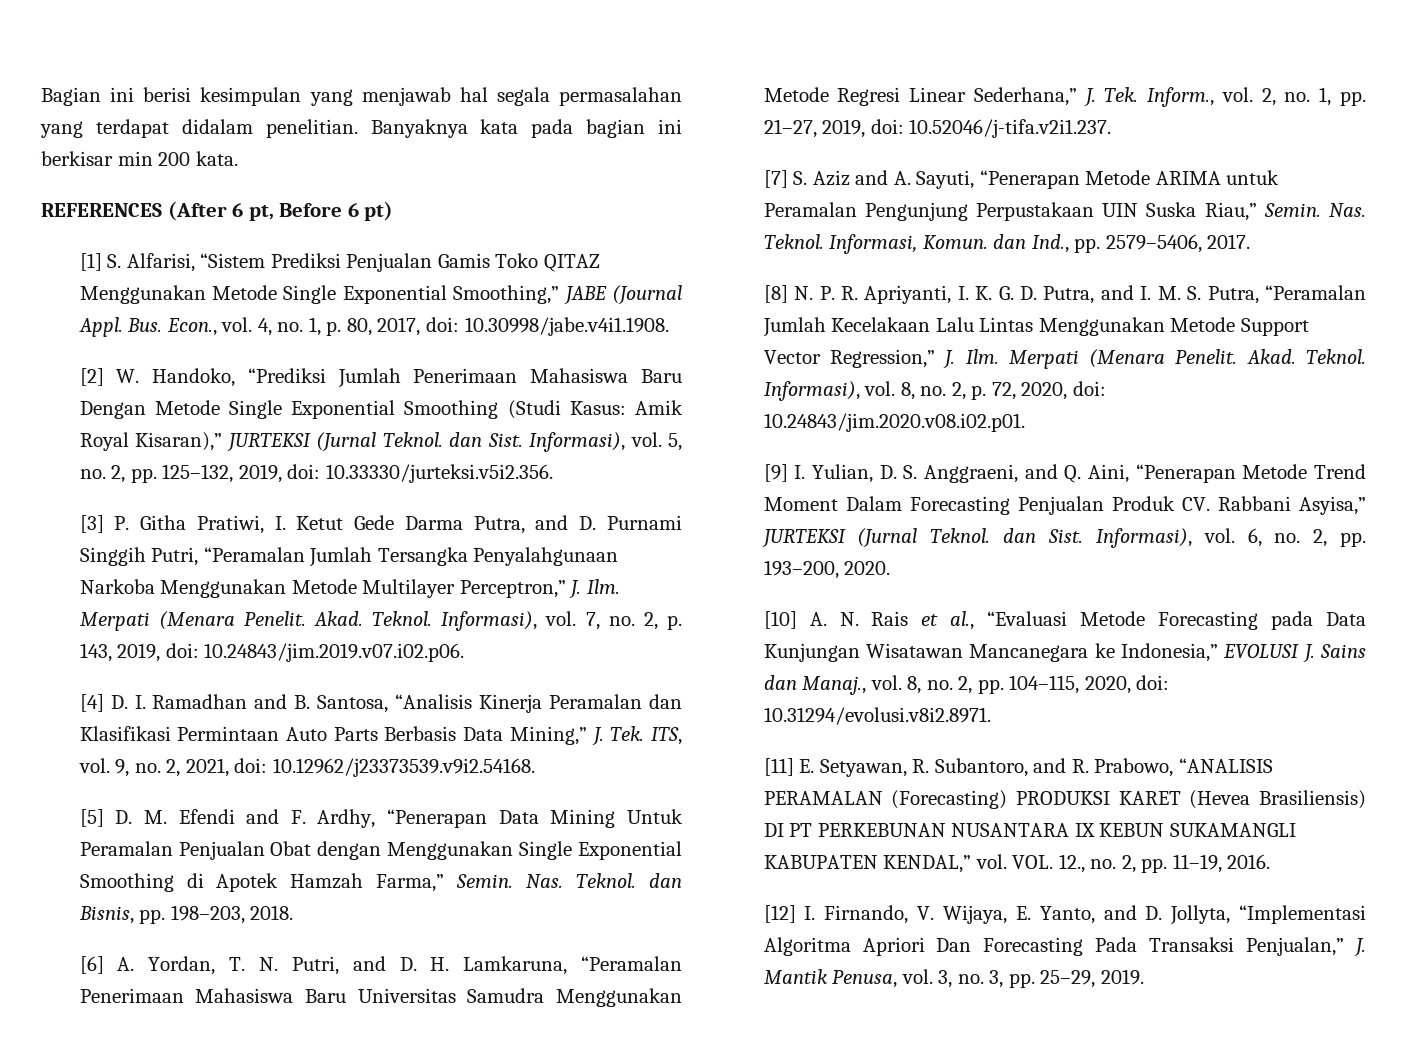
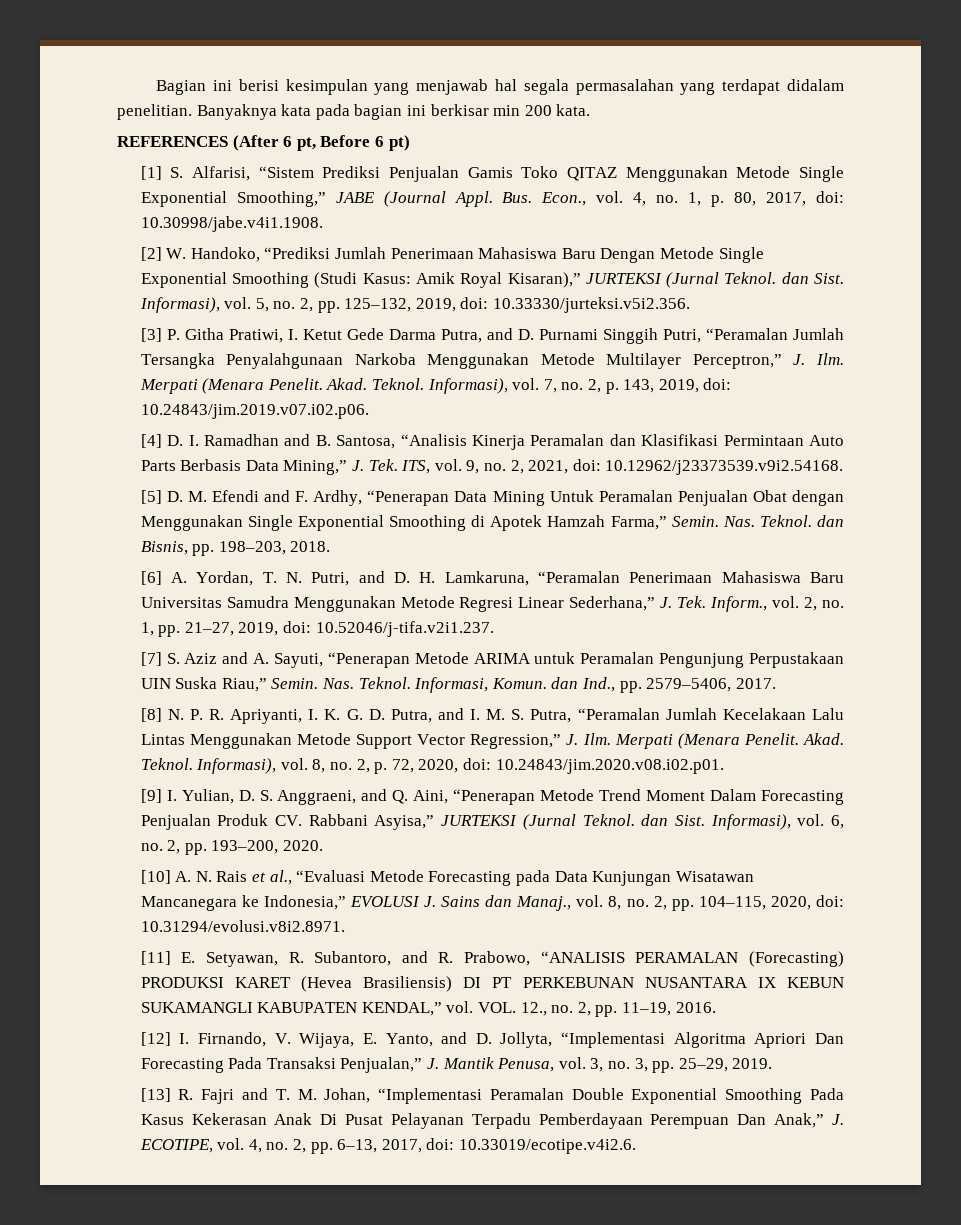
(1144, 977) none -> [140,1088,845,1104] [140,1113,845,1129] [139,1138,637,1154] // [13] R. Fajri and T. M. Johan, “Implementasi Peramalan Double Exponential Smoothing Pada Kasus Kekerasan Anak Di Pusat Pelayanan Terpadu Pemberdayaan Perempuan Dan Anak,” J. ECOTIPE, vol. 4, no. 2, pp. 6–13, 2017, doi: 10.33019/ecotipe.v4i2.6.

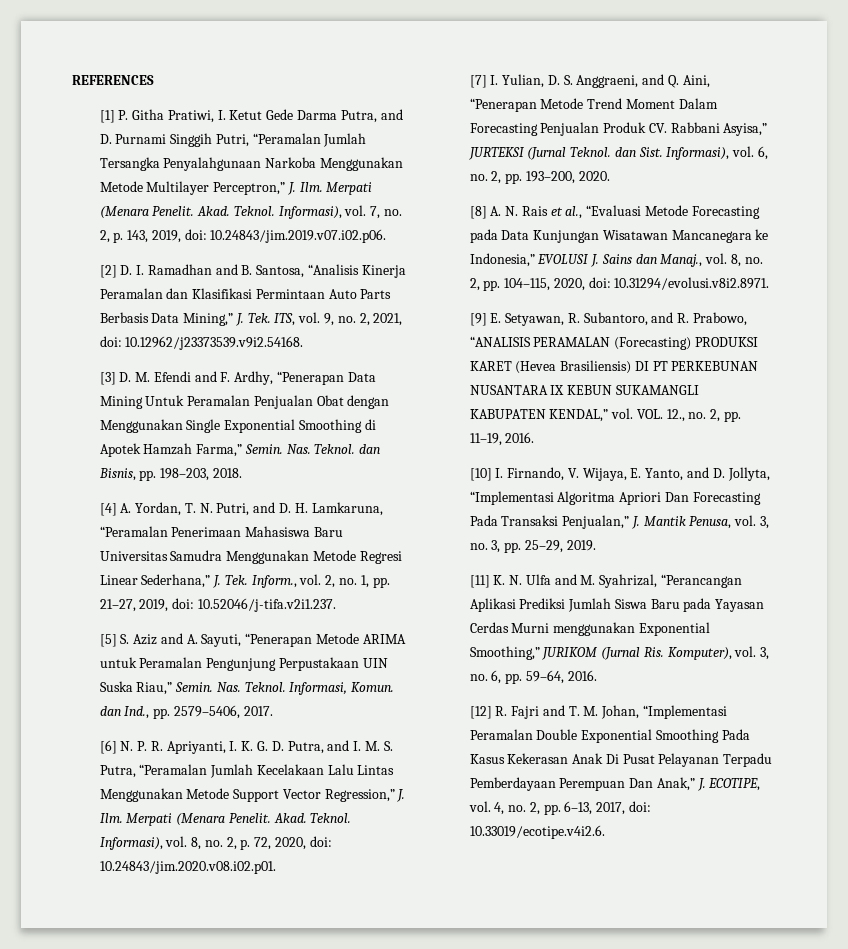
[156,79,844,95] [117,104,591,120] [117,135,410,151] [140,166,844,182] [140,191,844,207] [140,216,323,232] [140,247,764,263] [140,272,844,288] [139,297,691,313] [140,328,162,342] Bagian ini berisi kesimpulan yang menjawab hal segala permasalahan yang terdapat didalam penelitian. Banyaknya kata pada bagian ini berkisar min 200 kata. // REFERENCES (After 6 pt, Before 6 pt) // [1] S. Alfarisi, “Sistem Prediksi Penjualan Gamis Toko QITAZ Menggunakan Metode Single Exponential Smoothing,” JABE (Journal Appl. Bus. Econ., vol. 4, no. 1, p. 80, 2017, doi: 10.30998/jabe.v4i1.1908. // [2] W. Handoko, “Prediksi Jumlah Penerimaan Mahasiswa Baru Dengan Metode Single Exponential Smoothing (Studi Kasus: Amik Royal Kisaran),” JURTEKSI (Jurnal Teknol. dan Sist. Informasi), vol. 5, no. 2, pp. 125–132, 2019, doi: 10.33330/jurteksi.v5i2.356. // [3] -> [72,75,154,85] [99,110,115,123] REFERENCES // [1]
[140,434,162,448] [4] -> [99,265,117,278] [2]
[140,490,162,504] [5] -> [99,372,116,385] [3]
[140,571,162,585] [6] -> [99,503,117,516] [4]
[140,652,162,666] [7] -> [99,634,117,647] [5]
[140,708,162,722] [8] -> [99,740,117,754] [6]
[140,789,162,803] [9] -> [469,75,487,88] [7]
[140,870,171,884] [10] -> [469,206,487,219] [8]
[140,951,171,965] [11] -> [469,313,487,326] [9]
[140,1032,171,1046] [12] -> [469,468,492,481] [10]
[140,1088,171,1102] [13] -> [469,574,742,588] [469,598,765,612] [469,622,710,636] [469,646,770,660] [469,670,597,684] [469,706,492,719] [11] K. N. Ulfa and M. Syahrizal, “Perancangan Aplikasi Prediksi Jumlah Siswa Baru pada Yayasan Cerdas Murni menggunakan Exponential Smoothing,” JURIKOM (Jurnal Ris. Komputer), vol. 3, no. 6, pp. 59–64, 2016. // [12]

